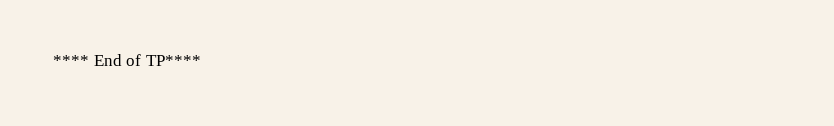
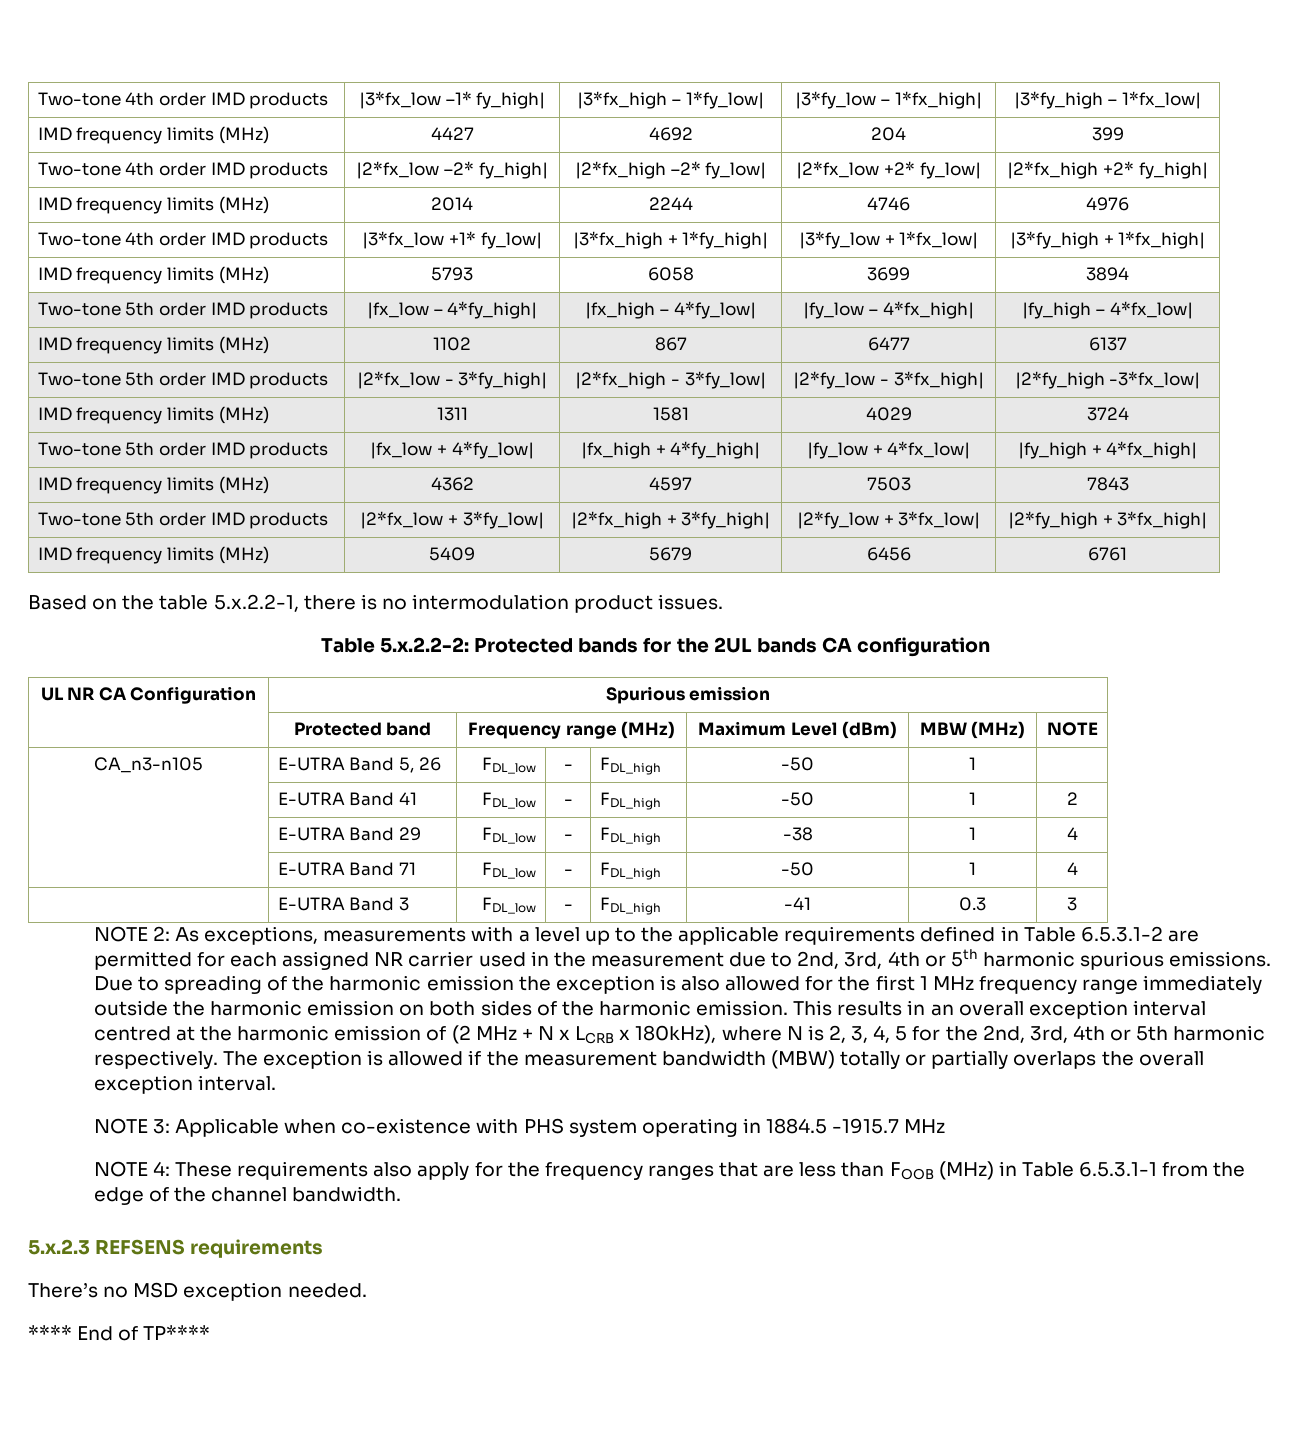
(53, 60) none -> [37,92,329,109] [358,91,546,109] [577,91,764,109] [795,91,982,109] [1014,91,1201,109] [37,126,269,144] [430,127,474,140] [648,127,693,141] [871,127,906,141] [1091,127,1124,141] [37,162,329,179] [356,161,548,179] [574,161,767,179] [796,161,981,179] [1007,161,1208,179] [37,196,269,214] [430,197,473,211] [648,197,693,210] [867,197,910,211] [1086,197,1129,211] [37,232,329,249] [362,231,542,249] [572,231,769,249] [798,231,979,249] [1009,231,1206,249] [37,266,269,284] [430,267,473,281] [647,267,694,281] [867,267,910,281] [1086,267,1129,281] [37,302,329,319] [366,301,538,319] [585,301,756,319] [803,301,974,319] [1022,301,1193,319] [37,336,269,354] [432,337,471,351] [654,337,687,351] [867,337,910,351] [1088,337,1127,351] [37,372,329,389] [356,371,548,389] [575,371,766,389] [793,371,984,389] [1014,371,1201,389] [37,406,269,424] [436,407,468,421] [652,407,689,421] [865,407,912,421] [1086,407,1129,421] [37,442,329,459] [370,441,534,459] [580,441,761,459] [806,441,971,459] [1017,441,1198,459] [37,476,269,494] [430,477,474,491] [649,477,692,491] [866,477,911,491] [1086,477,1129,491] [37,512,329,529] [360,511,544,529] [570,511,771,529] [796,511,981,529] [1007,511,1208,529] [37,546,269,564] [428,547,475,561] [649,547,692,561] [866,547,911,561] [1088,547,1127,561] [28,594,724,613] [320,637,991,657] [40,686,257,704] [605,686,771,704] [293,722,432,736] [467,721,676,739] [698,721,897,739] [919,721,1026,739] [1046,722,1098,736] [94,757,203,773] [277,757,441,773] [482,757,537,774] [563,764,573,770] [599,757,661,775] [781,757,814,771] [969,757,976,770] [277,792,418,806] [482,792,537,809] [563,799,573,805] [599,792,661,810] [781,792,814,806] [969,792,976,805] [1066,792,1078,805] [277,827,422,841] [482,827,537,844] [563,834,573,840] [599,827,661,845] [782,827,813,841] [969,827,976,840] [1066,827,1078,840] [277,862,417,876] [482,862,537,879] [563,869,573,875] [599,862,661,880] [781,862,814,876] [969,862,976,875] [1066,862,1078,875] [277,897,410,911] [482,897,537,914] [563,904,573,910] [599,897,661,915] [784,897,811,910] [959,897,986,911] [1067,897,1077,911] [93,926,1199,945] [93,949,1272,970] [93,975,1263,994] [93,1000,1206,1019] [93,1025,1266,1044] [93,1050,1204,1069] [93,1075,276,1094] [93,1118,946,1137] [93,1161,1246,1180] [93,1186,402,1205] [28,1239,324,1258] [28,1282,367,1301] Two-tone 4th order IMD products | |3*fx_low –1* fy_high| | |3*fx_high – 1*fy_low| | |3*fy_low – 1*fx_high| | |3*fy_high – 1*fx_low| // IMD frequency limits (MHz) | 4427 | 4692 | 204 | 399 // Two-tone 4th order IMD products | |2*fx_low –2* fy_high| | |2*fx_high –2* fy_low| | |2*fx_low +2* fy_low| | |2*fx_high +2* fy_high| // IMD frequency limits (MHz) | 2014 | 2244 | 4746 | 4976 // Two-tone 4th order IMD products | |3*fx_low +1* fy_low| | |3*fx_high + 1*fy_high| | |3*fy_low + 1*fx_low| | |3*fy_high + 1*fx_high| // IMD frequency limits (MHz) | 5793 | 6058 | 3699 | 3894 // Two-tone 5th order IMD products | |fx_low – 4*fy_high| | |fx_high – 4*fy_low| | |fy_low – 4*fx_high| | |fy_high – 4*fx_low| // IMD frequency limits (MHz) | 1102 | 867 | 6477 | 6137 // Two-tone 5th order IMD products | |2*fx_low - 3*fy_high| | |2*fx_high - 3*fy_low| | |2*fy_low - 3*fx_high| | |2*fy_high -3*fx_low| // IMD frequency limits (MHz) | 1311 | 1581 | 4029 | 3724 // Two-tone 5th order IMD products | |fx_low + 4*fy_low| | |fx_high + 4*fy_high| | |fy_low + 4*fx_low| | |fy_high + 4*fx_high| // IMD frequency limits (MHz) | 4362 | 4597 | 7503 | 7843 // Two-tone 5th order IMD products | |2*fx_low + 3*fy_low| | |2*fx_high + 3*fy_high| | |2*fy_low + 3*fx_low| | |2*fy_high + 3*fx_high| // IMD frequency limits (MHz) | 5409 | 5679 | 6456 | 6761 // Based on the table 5.x.2.2-1, there is no intermodulation product issues. // Table 5.x.2.2-2: Protected bands for the 2UL bands CA configuration // UL NR CA Configuration | Spurious emission // | Protected band | Frequency range (MHz) | Maximum Level (dBm) | MBW (MHz) | NOTE // CA_n3-n105 | E-UTRA Band 5, 26 | FDL_low | - | FDL_high | -50 | 1 | // | E-UTRA Band 41 | FDL_low | - | FDL_high | -50 | 1 | 2 // | E-UTRA Band 29 | FDL_low | - | FDL_high | -38 | 1 | 4 // | E-UTRA Band 71 | FDL_low | - | FDL_high | -50 | 1 | 4 // | E-UTRA Band 3 | FDL_low | - | FDL_high | -41 | 0.3 | 3 // NOTE 2: As exceptions, measurements with a level up to the applicable requirements defined in Table 6.5.3.1-2 are permitted for each assigned NR carrier used in the measurement due to 2nd, 3rd, 4th or 5th harmonic spurious emissions. Due to spreading of the harmonic emission the exception is also allowed for the first 1 MHz frequency range immediately outside the harmonic emission on both sides of the harmonic emission. This results in an overall exception interval centred at the harmonic emission of (2 MHz + N x LCRB x 180kHz), where N is 2, 3, 4, 5 for the 2nd, 3rd, 4th or 5th harmonic respectively. The exception is allowed if the measurement bandwidth (MBW) totally or partially overlaps the overall exception interval. // NOTE 3: Applicable when co-existence with PHS system operating in 1884.5 -1915.7 MHz // NOTE 4: These requirements also apply for the frequency ranges that are less than FOOB (MHz) in Table 6.5.3.1-1 from the edge of the channel bandwidth. // 5.x.2.3 REFSENS requirements // There’s no MSD exception needed. //

